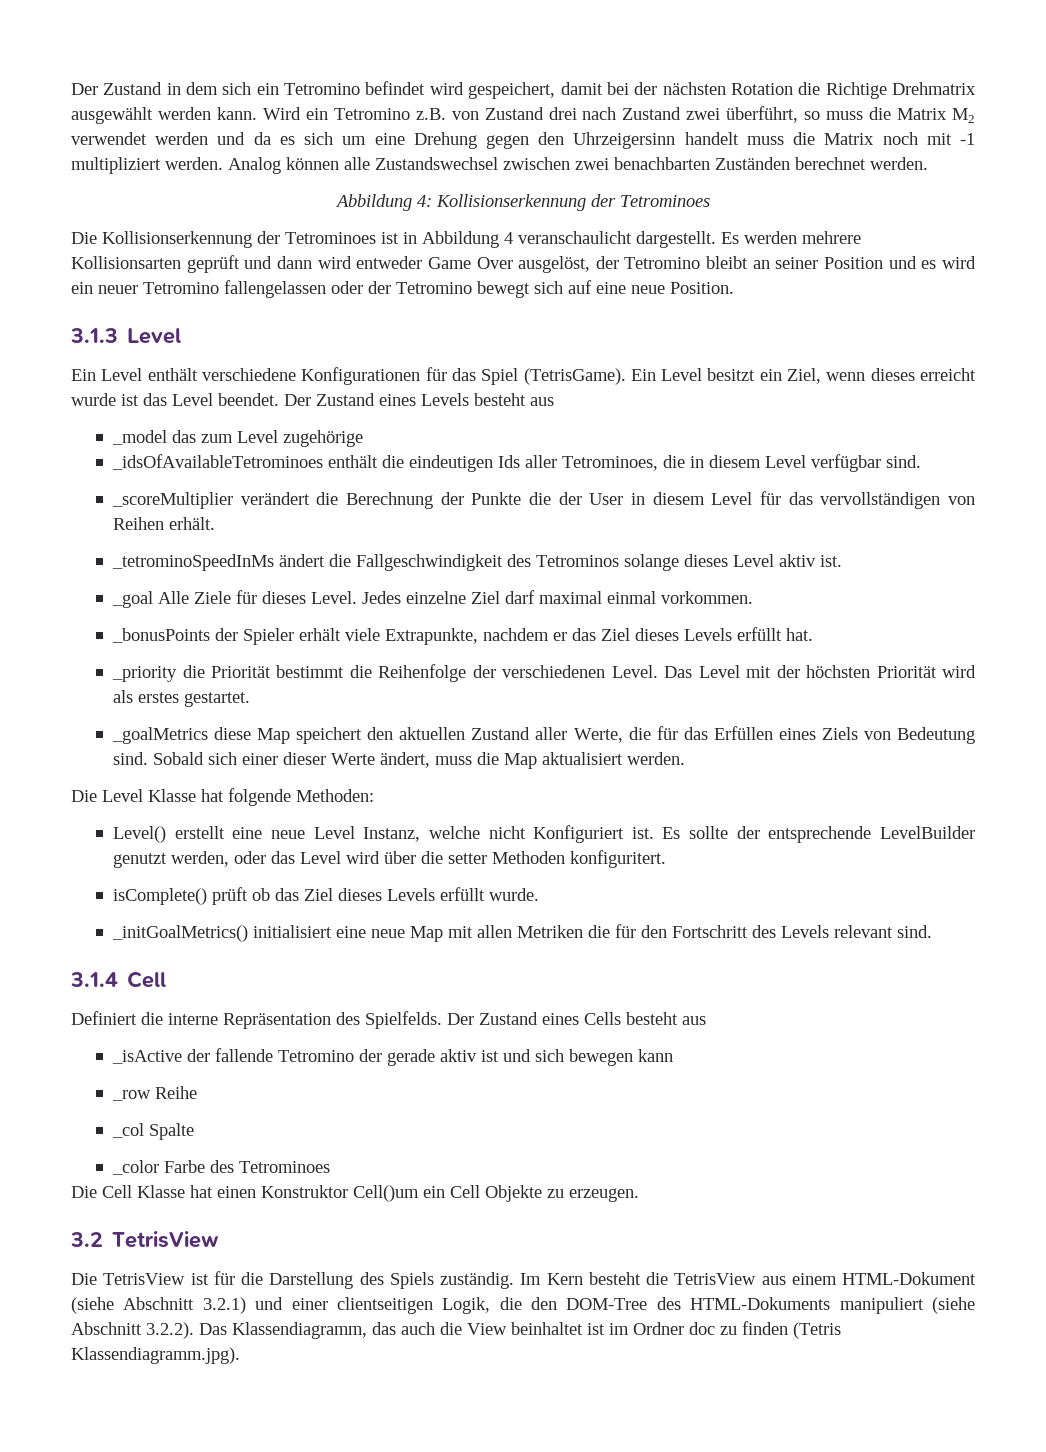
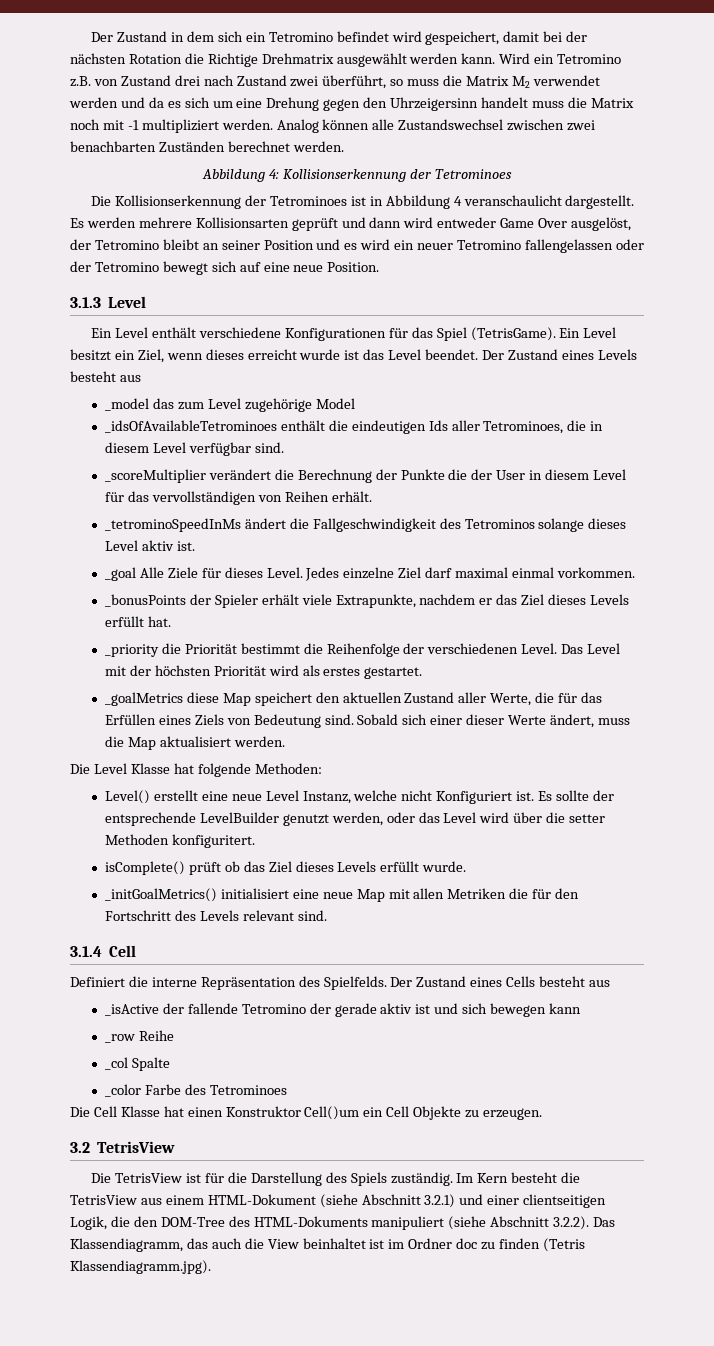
(364, 438) none -> [315,398,355,409] Model

